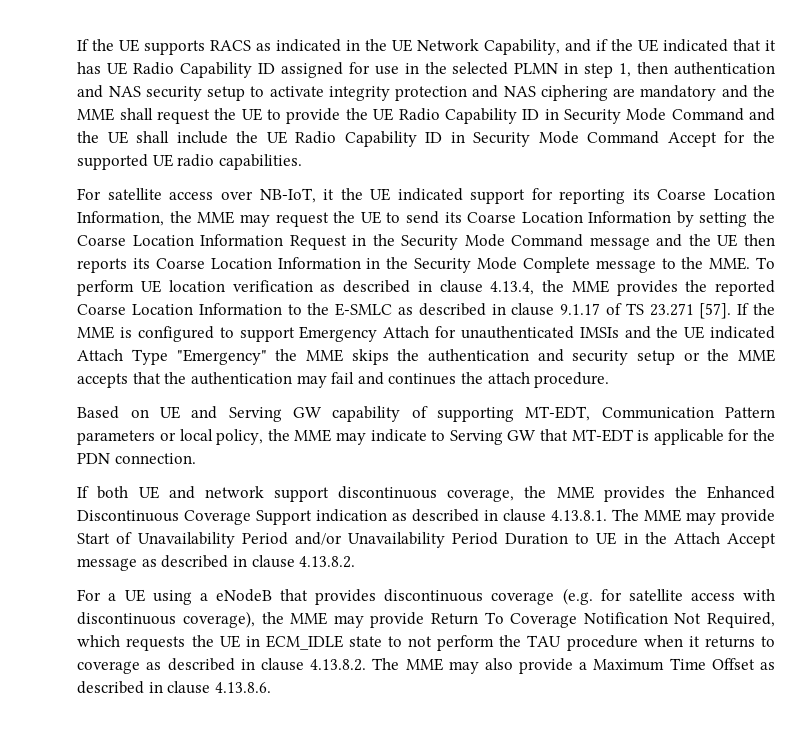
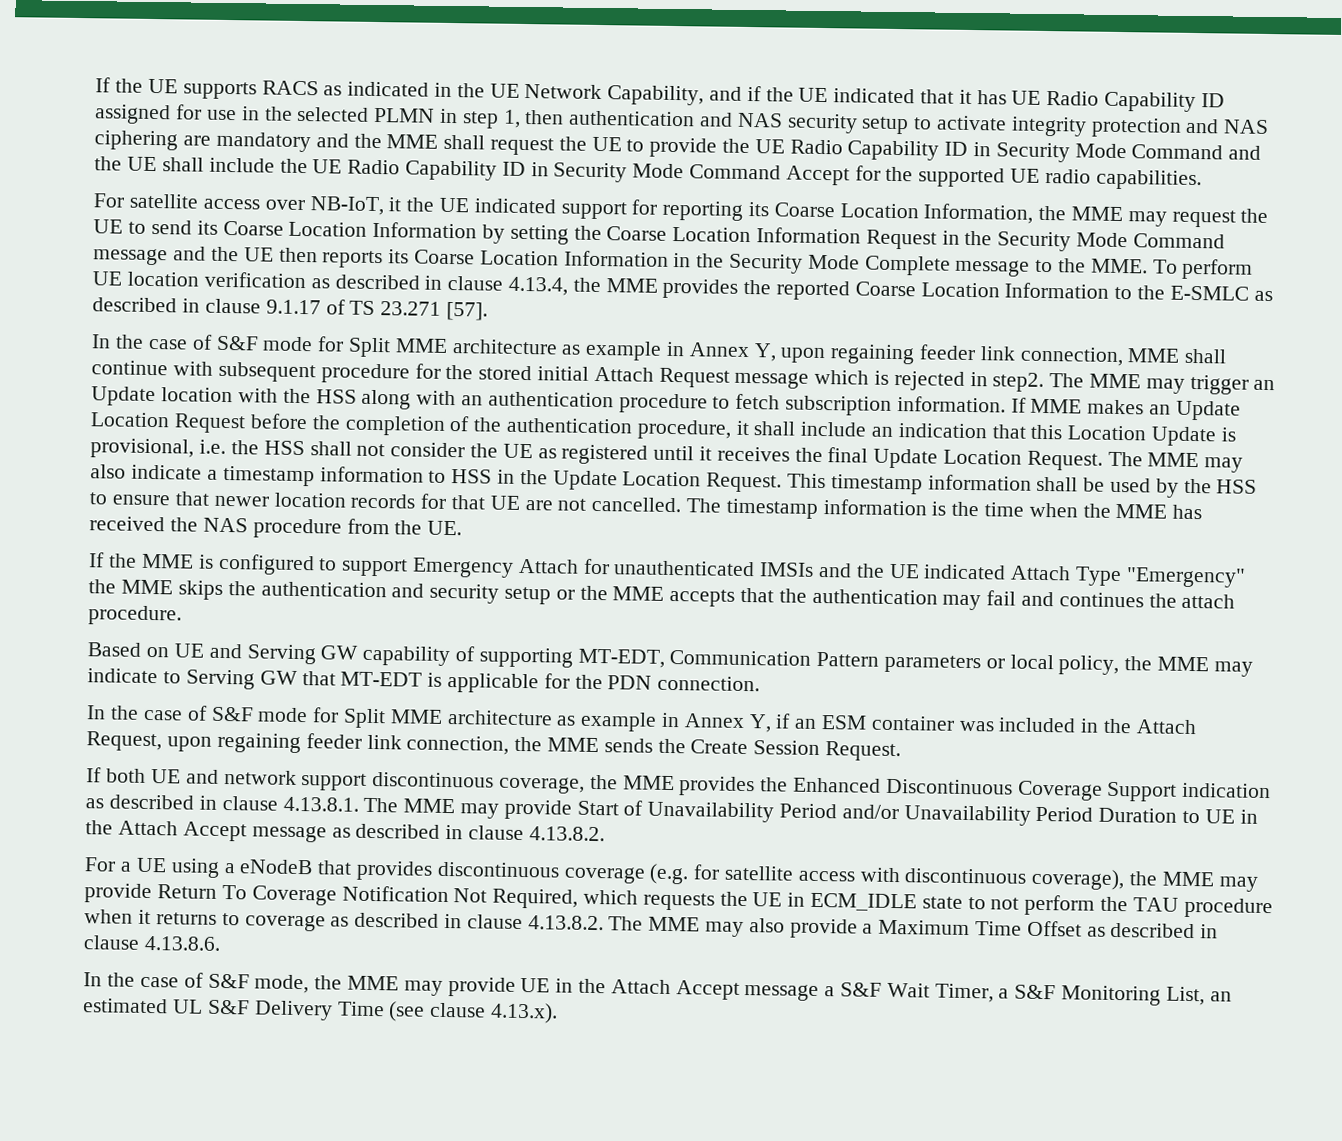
(732, 311) none -> [91,334,1228,367] [91,360,1276,395] [91,386,1241,421] [90,412,1236,447] [90,438,1244,473] [90,464,1258,498] [89,491,1203,520] [89,516,463,539] // In the case of S&F mode for Split MME architecture as example in Annex Y, upon regaining feeder link connection, MME shall continue with subsequent procedure for the stored initial Attach Request message which is rejected in step2. The MME may trigger an Update location with the HSS along with an authentication procedure to fetch subscription information. If MME makes an Update Location Request before the completion of the authentication procedure, it shall include an indication that this Location Update is provisional, i.e. the HSS shall not consider the UE as registered until it receives the final Update Location Request. The MME may also indicate a timestamp information to HSS in the Update Location Request. This timestamp information shall be used by the HSS to ensure that newer location records for that UE are not cancelled. The timestamp information is the time when the MME has received the NAS procedure from the UE. //
(196, 458) none -> [86,705,1197,735] [86,731,901,762] // In the case of S&F mode for Split MME architecture as example in Annex Y, if an ESM container was included in the Attach Request, upon regaining feeder link connection, the MME sends the Create Session Request.
(272, 687) none -> [83,972,1232,1006] [83,998,558,1024] // In the case of S&F mode, the MME may provide UE in the Attach Accept message a S&F Wait Timer, a S&F Monitoring List, an estimated UL S&F Delivery Time (see clause 4.13.x).

